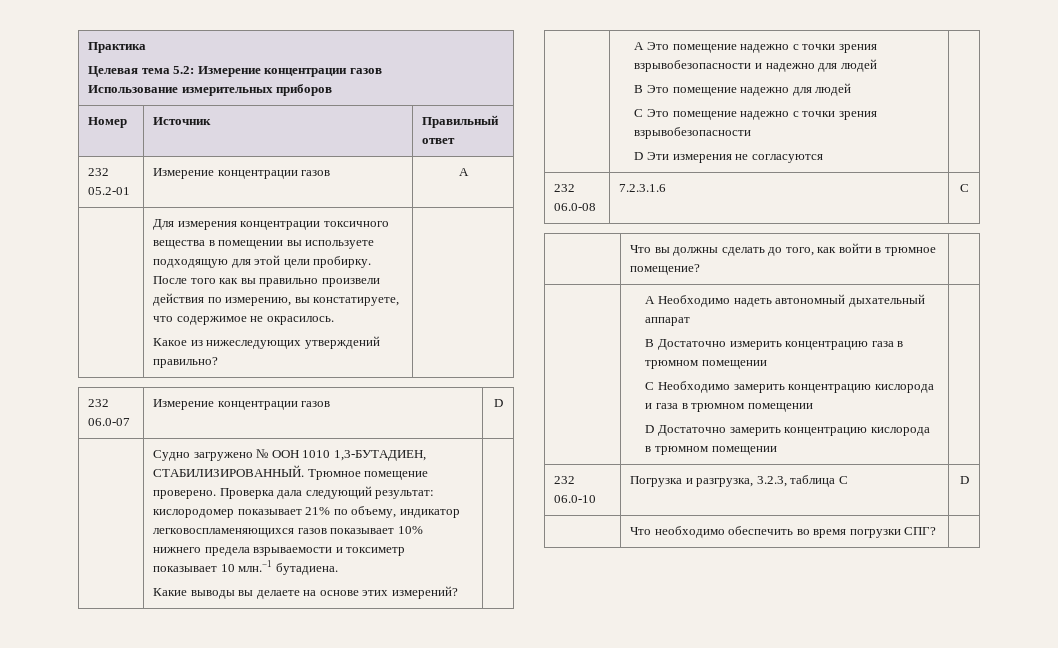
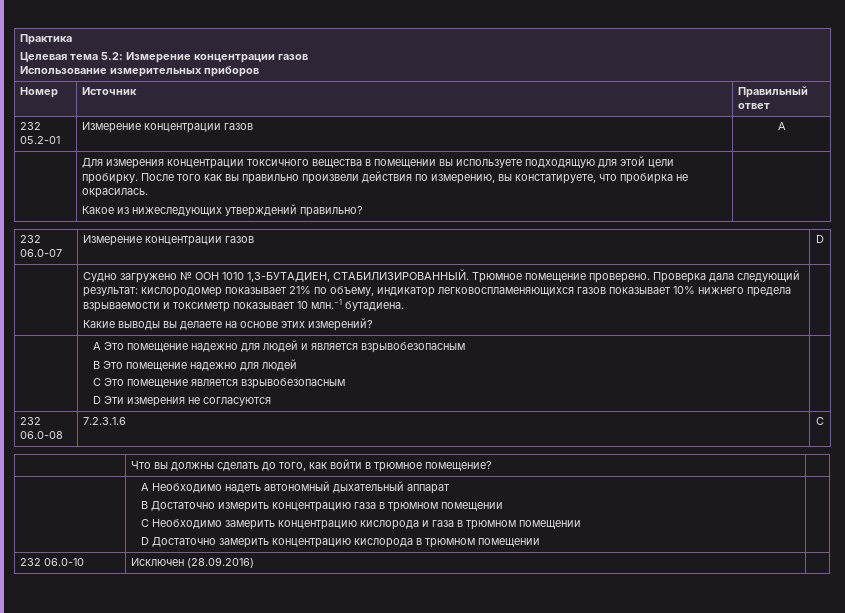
[176,316,334,325] содержимое не окрасилось. -> [619,173,688,184] [81,188,148,198] пробирка не окрасилась.
[792,44,877,53] [634,59,877,72] с точки зрения взрывобезопасности и надежно для людей -> [240,340,465,353] для людей и является взрывобезопасным
[740,111,877,120] [634,127,752,139] надежно с точки зрения взрывобезопасности -> [190,378,345,389] является взрывобезопасным
[630,475,848,487] [959,476,969,484] [630,526,937,538] Погрузка и разгрузка, 3.2.3, таблица С | D // | Что необходимо обеспечить во время погрузки СПГ? -> [130,557,254,568] Исключен (28.09.2016)

